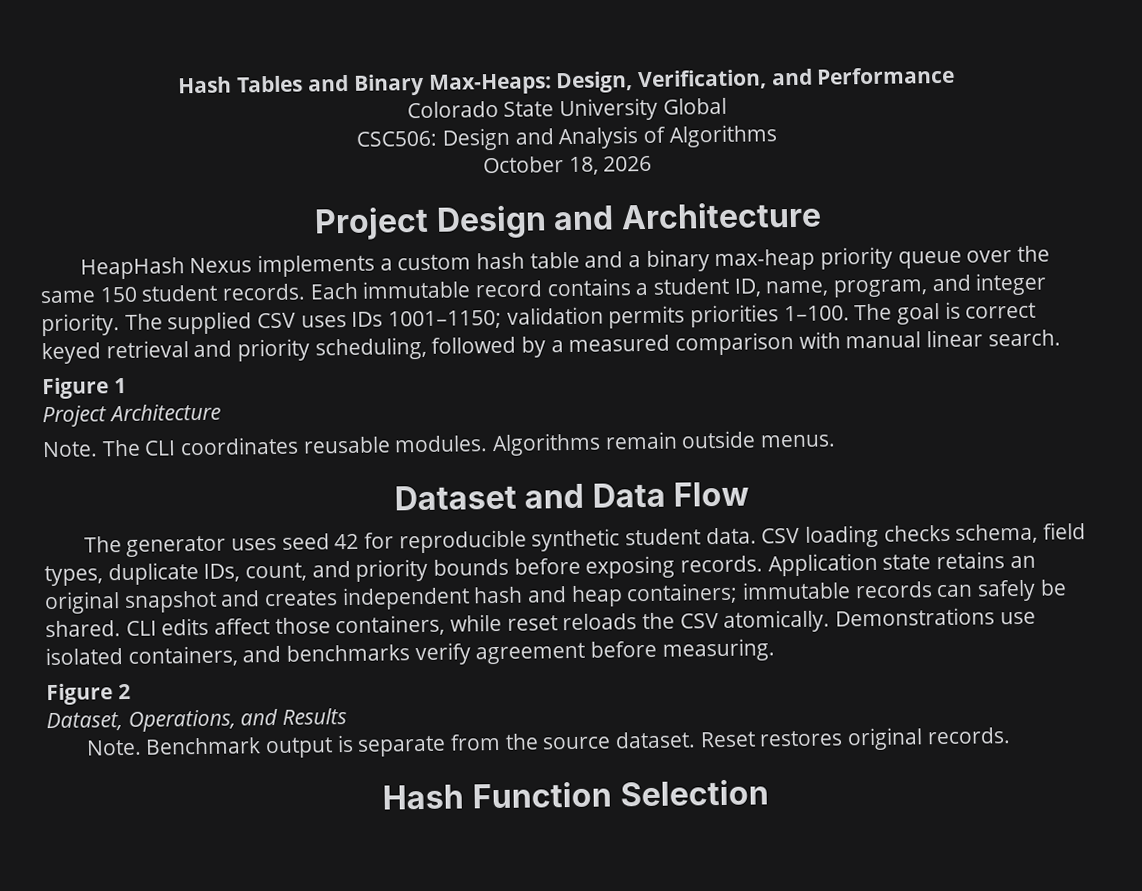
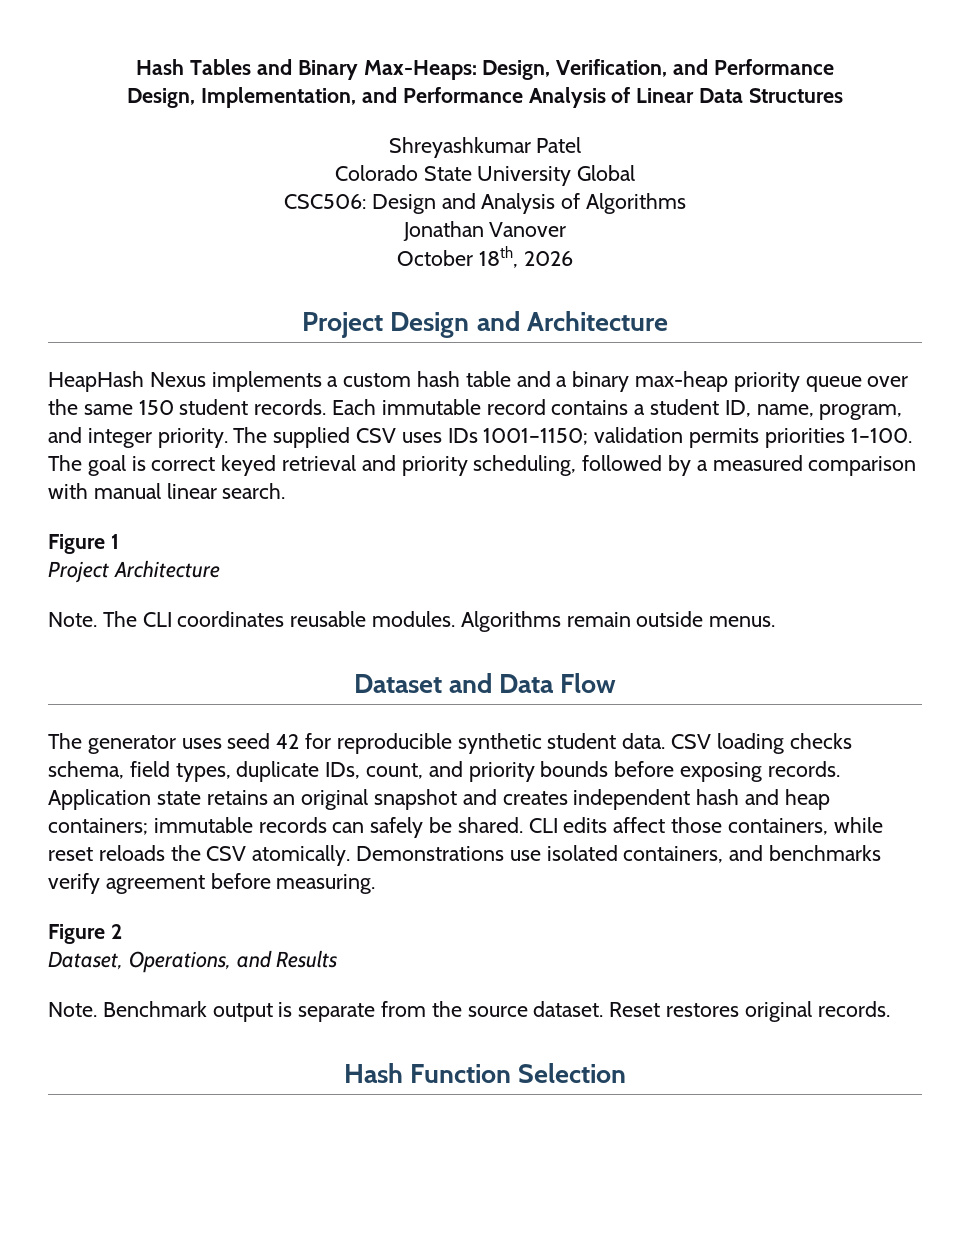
(956, 75) none -> [127,87,843,108] [388,137,582,158] // Design, Implementation, and Performance Analysis of Linear Data Structures // Shreyashkumar Patel
(777, 136) none -> [402,221,567,241] // Jonathan Vanover
[568,156,599,176] 18, -> [479,246,518,268] 18th,

